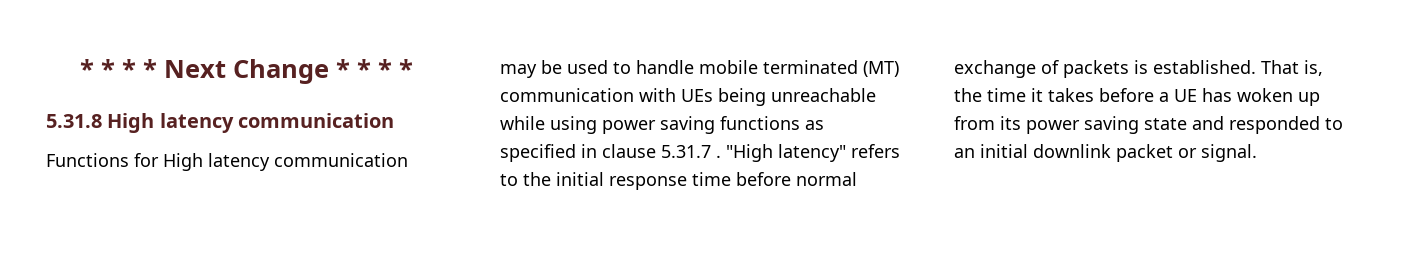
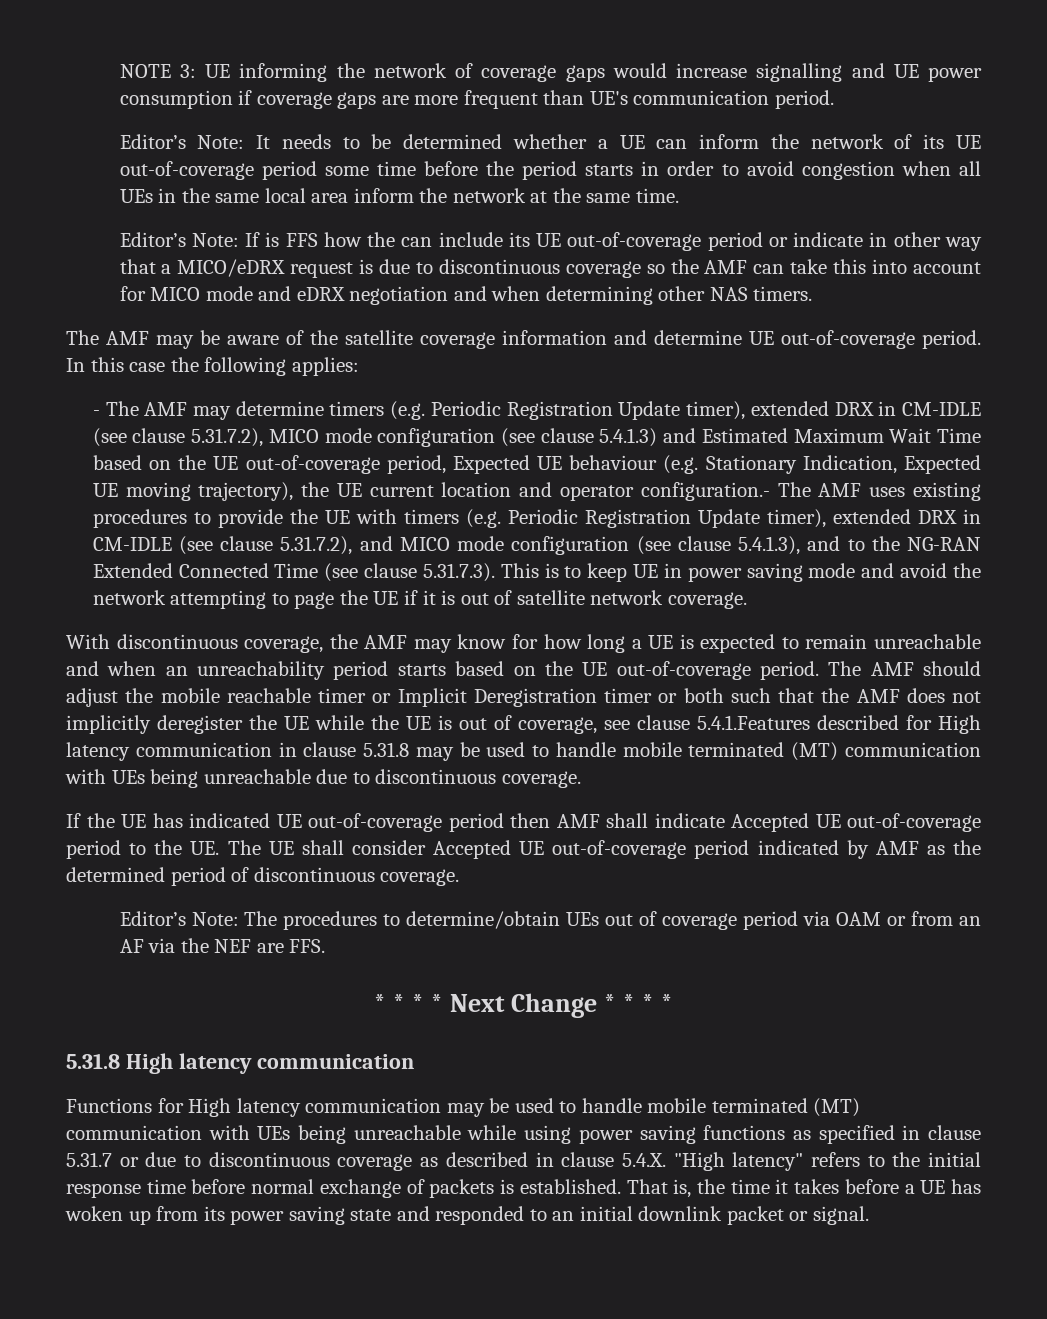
(80, 68) none -> [119,63,982,82] [119,90,834,109] [119,134,981,149] [119,161,981,180] [119,188,679,203] [119,232,983,251] [119,259,981,278] [119,286,813,305] [66,330,981,349] [66,357,359,376] [92,401,981,420] [92,428,981,447] [92,455,982,474] [92,482,982,501] [92,509,981,528] [92,536,981,555] [92,563,982,582] [92,590,747,609] [66,634,981,653] [66,661,981,680] [66,688,981,707] [66,715,981,734] [66,742,982,761] [65,769,581,788] [66,813,981,832] [66,840,981,859] [66,867,460,886] [119,911,982,930] [119,938,326,953] NOTE 3: UE informing the network of coverage gaps would increase signalling and UE power consumption if coverage gaps are more frequent than UE's communication period. // Editor’s Note: It needs to be determined whether a UE can inform the network of its UE out-of-coverage period some time before the period starts in order to avoid congestion when all UEs in the same local area inform the network at the same time. // Editor’s Note: If is FFS how the can include its UE out-of-coverage period or indicate in other way that a MICO/eDRX request is due to discontinuous coverage so the AMF can take this into account for MICO mode and eDRX negotiation and when determining other NAS timers. // The AMF may be aware of the satellite coverage information and determine UE out-of-coverage period. In this case the following applies: // - The AMF may determine timers (e.g. Periodic Registration Update timer), extended DRX in CM-IDLE (see clause 5.31.7.2), MICO mode configuration (see clause 5.4.1.3) and Estimated Maximum Wait Time based on the UE out-of-coverage period, Expected UE behaviour (e.g. Stationary Indication, Expected UE moving trajectory), the UE current location and operator configuration.- The AMF uses existing procedures to provide the UE with timers (e.g. Periodic Registration Update timer), extended DRX in CM-IDLE (see clause 5.31.7.2), and MICO mode configuration (see clause 5.4.1.3), and to the NG-RAN Extended Connected Time (see clause 5.31.7.3). This is to keep UE in power saving mode and avoid the network attempting to page the UE if it is out of satellite network coverage. // With discontinuous coverage, the AMF may know for how long a UE is expected to remain unreachable and when an unreachability period starts based on the UE out-of-coverage period. The AMF should adjust the mobile reachable timer or Implicit Deregistration timer or both such that the AMF does not implicitly deregister the UE while the UE is out of coverage, see clause 5.4.1.Features described for High latency communication in clause 5.31.8 may be used to handle mobile terminated (MT) communication with UEs being unreachable due to discontinuous coverage. // If the UE has indicated UE out-of-coverage period then AMF shall indicate Accepted UE out-of-coverage period to the UE. The UE shall consider Accepted UE out-of-coverage period indicated by AMF as the determined period of discontinuous coverage. // Editor’s Note: The procedures to determine/obtain UEs out of coverage period via OAM or from an AF via the NEF are FFS. //
[716,155,721,158] . -> [119,1152,666,1171] or due to discontinuous coverage as described in clause 5.4.X.

